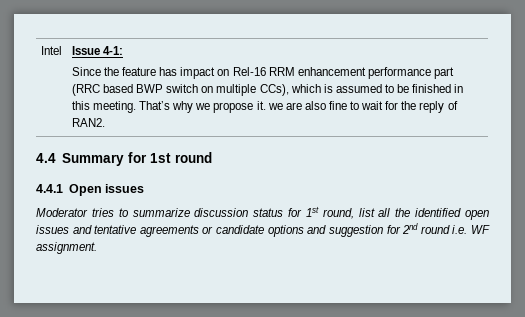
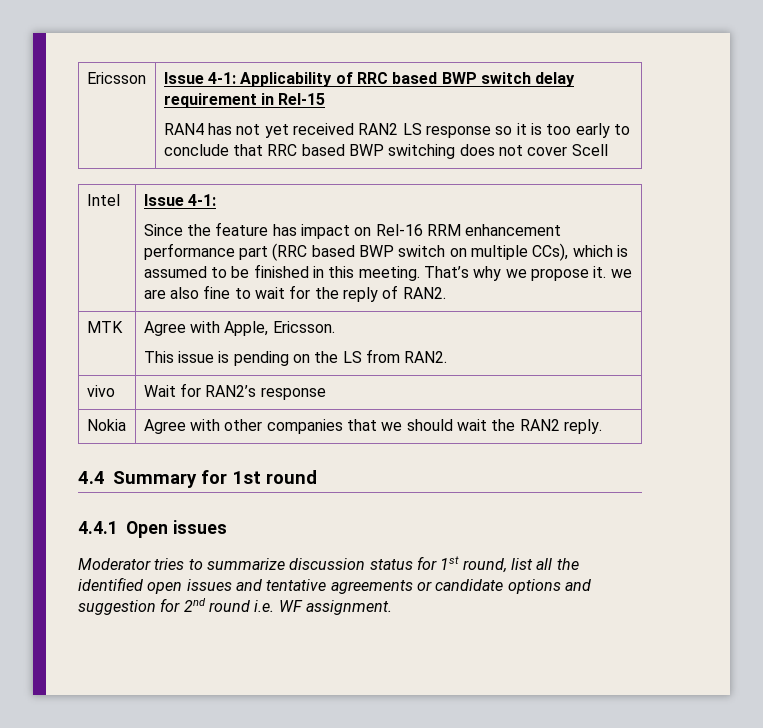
(40, 50) none -> [86,72,146,84] [163,72,576,87] [163,93,326,108] [163,123,630,138] [163,144,608,159] Ericsson | Issue 4-1: Applicability of RRC based BWP switch delay requirement in Rel-15 // RAN4 has not yet received RAN2 LS response so it is too early to conclude that RRC based BWP switching does not cover Scell //
(105, 122) none -> [86,321,123,333] [143,321,335,336] [143,349,448,366] [86,385,115,397] [143,383,326,400] [86,419,126,431] [143,419,602,434] // MTK | Agree with Apple, Ericsson. // This issue is pending on the LS from RAN2. // vivo | Wait for RAN2’s response // Nokia | Agree with other companies that we should wait the RAN2 reply.

